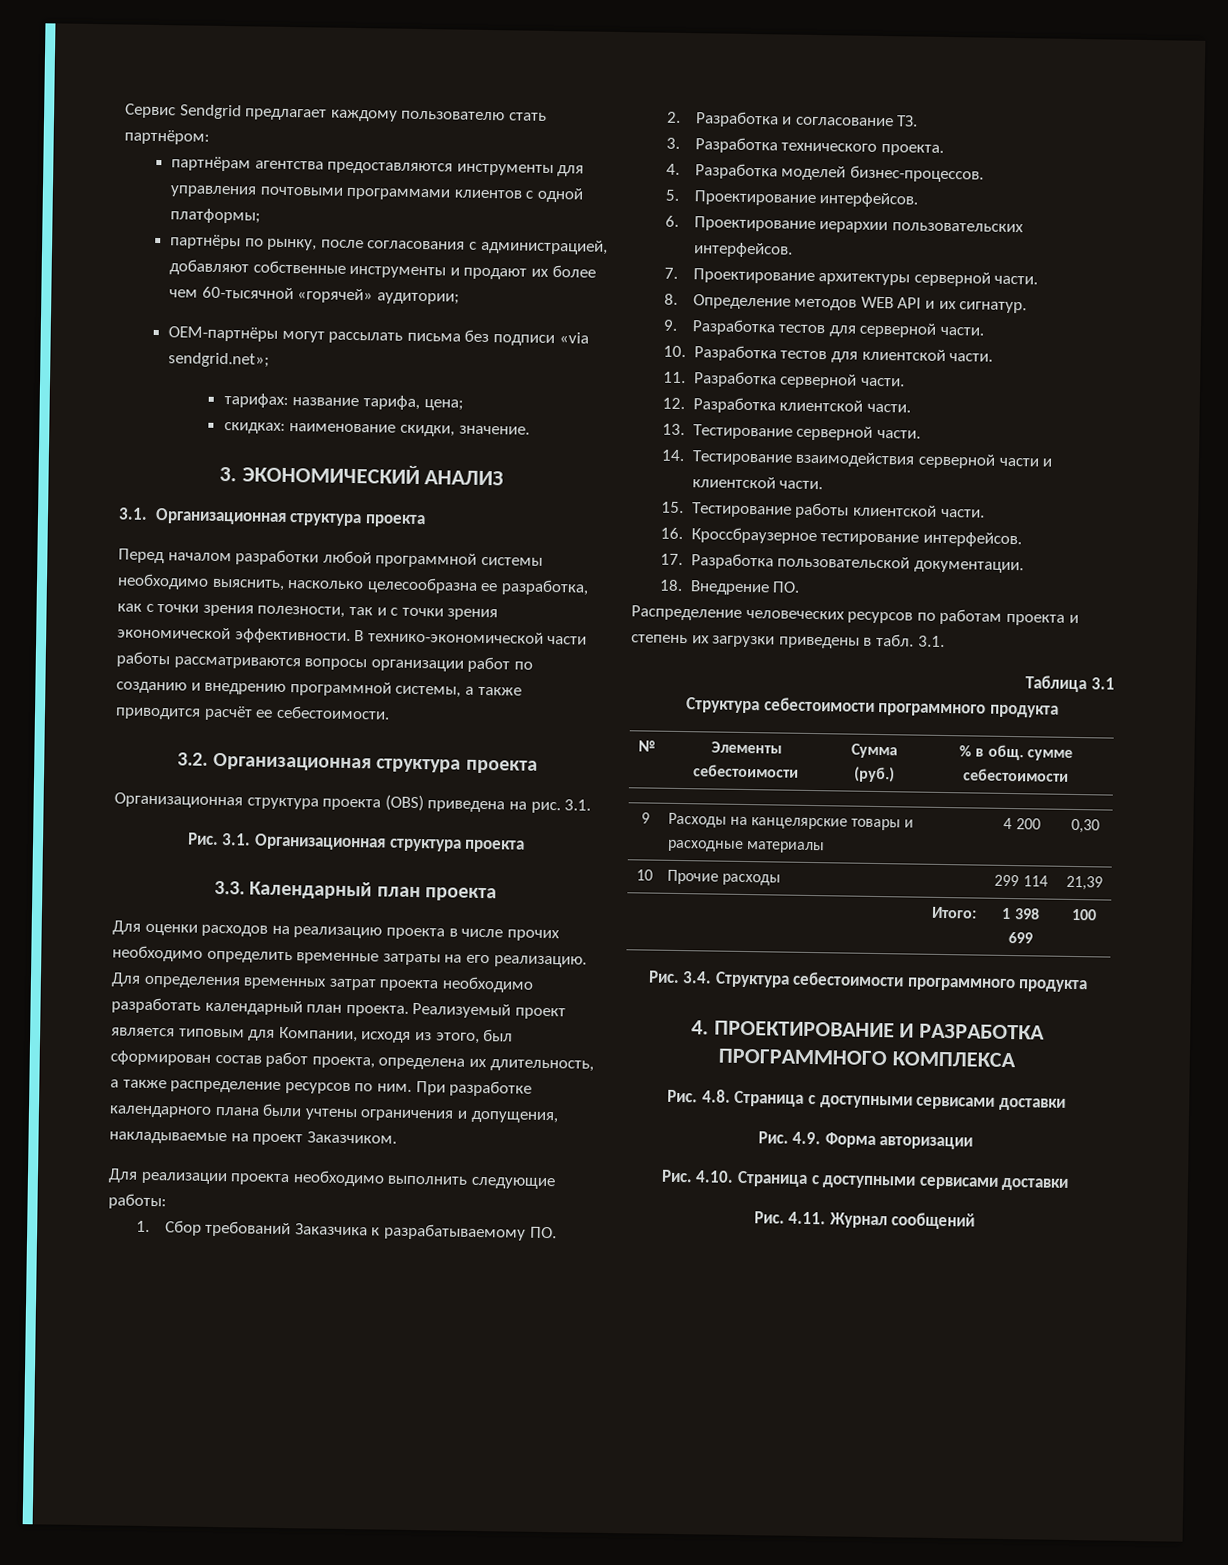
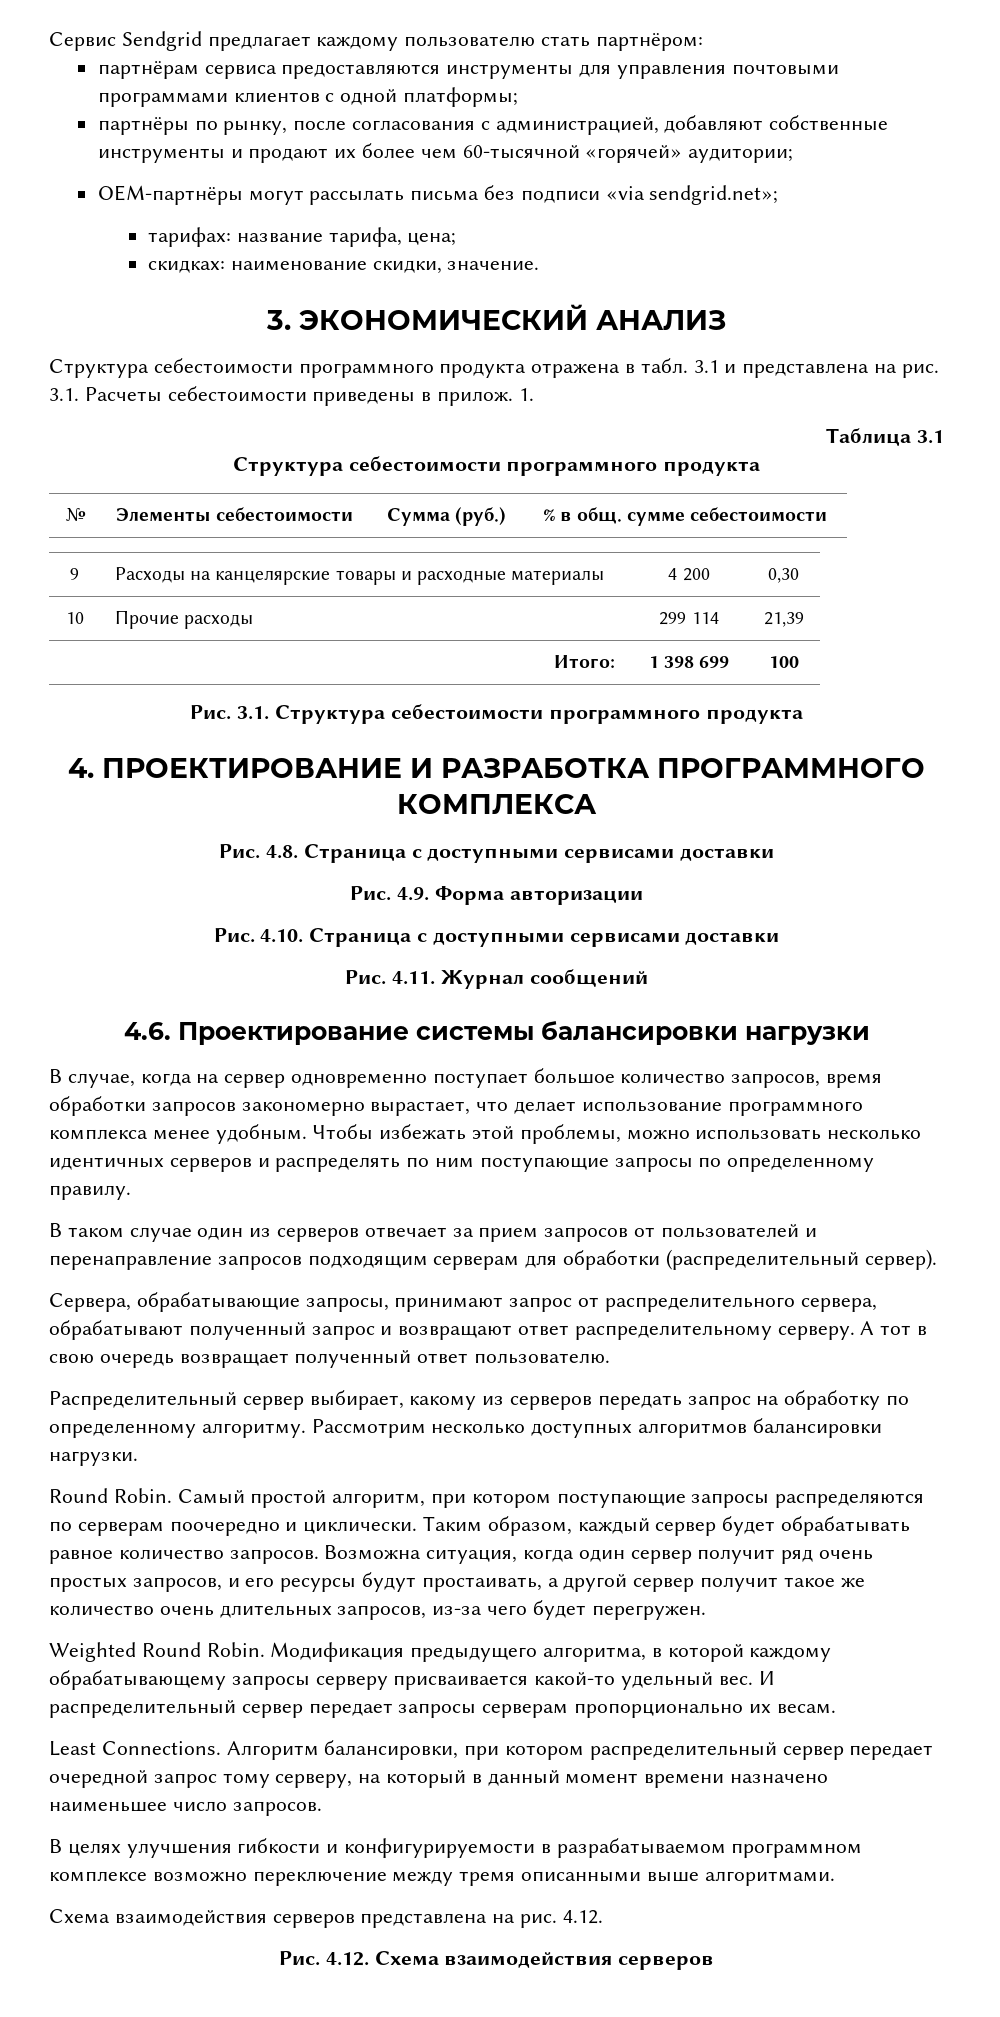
[254,160,324,170] агентства -> [204,64,277,79] сервиса
[118,507,426,528] [118,548,543,568] [117,573,589,596] [117,603,499,621] [117,626,588,645] [116,651,533,673] [116,681,522,698] [115,705,390,721] [177,752,538,774] [114,792,592,814] [187,832,526,853] [213,880,498,902] [112,920,560,942] [112,945,587,968] [111,972,534,993] [111,997,566,1020] [111,1026,514,1044] [110,1050,594,1072] [110,1079,533,1097] [109,1103,558,1124] [109,1131,397,1146] [108,1168,555,1190] [108,1193,167,1210] [136,1220,557,1241] [667,111,919,128] [666,137,944,156] [666,163,984,183] [665,189,919,208] [665,215,1024,234] [693,242,793,258] [664,267,1039,287] [664,293,1028,314] [663,319,985,338] [663,345,994,363] [663,371,906,389] [662,397,912,414] [662,423,922,441] [661,449,1053,469] [691,476,824,490] [661,501,985,519] [660,527,1023,548] [660,553,1025,574] [659,579,801,596] [631,605,1079,626] [631,633,945,649] 3.1. Организационная структура проекта // Перед началом разработки любой программной системы необходимо выяснить, насколько целесообразна ее разработка, как с точки зрения полезности, так и с точки зрения экономической эффективности. В технико-экономической части работы рассматриваются вопросы организации работ по созданию и внедрению программной системы, а также приводится расчёт ее себестоимости. // 3.2. Организационная структура проекта // Организационная структура проекта (OBS) приведена на рис. 3.1. // Рис. 3.1. Организационная структура проекта // 3.3. Календарный план проекта // Для оценки расходов на реализацию проекта в числе прочих необходимо определить временные затраты на его реализацию. Для определения временных затрат проекта необходимо разработать календарный план проекта. Реализуемый проект является типовым для Компании, исходя из этого, был сформирован состав работ проекта, определена их длительность, а также распределение ресурсов по ним. При разработке календарного плана были учтены ограничения и допущения, накладываемые на проект Заказчиком. // Для реализации проекта необходимо выполнить следующие работы: // 1. Сбор требований Заказчика к разрабатываемому ПО. // 2. Разработка и согласование ТЗ. // 3. Разработка технического проекта. // 4. Разработка моделей бизнес-процессов. // 5. Проектирование интерфейсов. // 6. Проектирование иерархии пользовательских интерфейсов. // 7. Проектирование архитектуры серверной части. // 8. Определение методов WEB API и их сигнатур. // 9. Разработка тестов для серверной части. // 10. Разработка тестов для клиентской части. // 11. Разработка серверной части. // 12. Разработка клиентской части. // 13. Тестирование серверной части. // 14. Тестирование взаимодействия серверной части и клиентской части. // 15. Тестирование работы клиентской части. // 16. Кроссбраузерное тестирование интерфейсов. // 17. Разработка пользовательской документации. // 18. Внедрение ПО. // Распределение человеческих ресурсов по работам проекта и степень их загрузки приведены в табл. 3.1. -> [49,358,939,378] [49,386,534,406] Структура себестоимости программного продукта отражена в табл. 3.1 и представлена на рис. 3.1. Расчеты себестоимости приведены в прилож. 1.
[682,971,713,984] 3.4. -> [237,706,270,720] 3.1.
(976, 1221) none -> [123,1021,870,1045] [49,1068,883,1088] [49,1096,863,1116] [49,1124,922,1144] [49,1157,875,1172] [49,1185,131,1200] [49,1223,817,1242] [49,1249,937,1270] [49,1292,877,1312] [49,1320,928,1340] [49,1350,611,1368] [49,1390,910,1410] [49,1418,882,1438] [49,1451,138,1466] [49,1488,925,1508] [49,1516,911,1536] [49,1545,874,1564] [49,1572,865,1592] [49,1600,706,1620] [49,1642,832,1662] [49,1670,775,1690] [49,1700,836,1718] [49,1740,934,1760] [49,1770,829,1788] [49,1801,322,1816] [49,1838,863,1858] [49,1871,835,1886] [49,1909,603,1928] [278,1951,715,1970] // 4.6. Проектирование системы балансировки нагрузки // В случае, когда на сервер одновременно поступает большое количество запросов, время обработки запросов закономерно вырастает, что делает использование программного комплекса менее удобным. Чтобы избежать этой проблемы, можно использовать несколько идентичных серверов и распределять по ним поступающие запросы по определенному правилу. // В таком случае один из серверов отвечает за прием запросов от пользователей и перенаправление запросов подходящим серверам для обработки (распределительный сервер). // Сервера, обрабатывающие запросы, принимают запрос от распределительного сервера, обрабатывают полученный запрос и возвращают ответ распределительному серверу. А тот в свою очередь возвращает полученный ответ пользователю. // Распределительный сервер выбирает, какому из серверов передать запрос на обработку по определенному алгоритму. Рассмотрим несколько доступных алгоритмов балансировки нагрузки. // Round Robin. Самый простой алгоритм, при котором поступающие запросы распределяются по серверам поочередно и циклически. Таким образом, каждый сервер будет обрабатывать равное количество запросов. Возможна ситуация, когда один сервер получит ряд очень простых запросов, и его ресурсы будут простаивать, а другой сервер получит такое же количество очень длительных запросов, из-за чего будет перегружен. // Weighted Round Robin. Модификация предыдущего алгоритма, в которой каждому обрабатывающему запросы серверу присваивается какой-то удельный вес. И распределительный сервер передает запросы серверам пропорционально их весам. // Least Connections. Алгоритм балансировки, при котором распределительный сервер передает очередной запрос тому серверу, на который в данный момент времени назначено наименьшее число запросов. // В целях улучшения гибкости и конфигурируемости в разрабатываемом программном комплексе возможно переключение между тремя описанными выше алгоритмами. // Схема взаимодействия серверов представлена на рис. 4.12. // Рис. 4.12. Схема взаимодействия серверов

